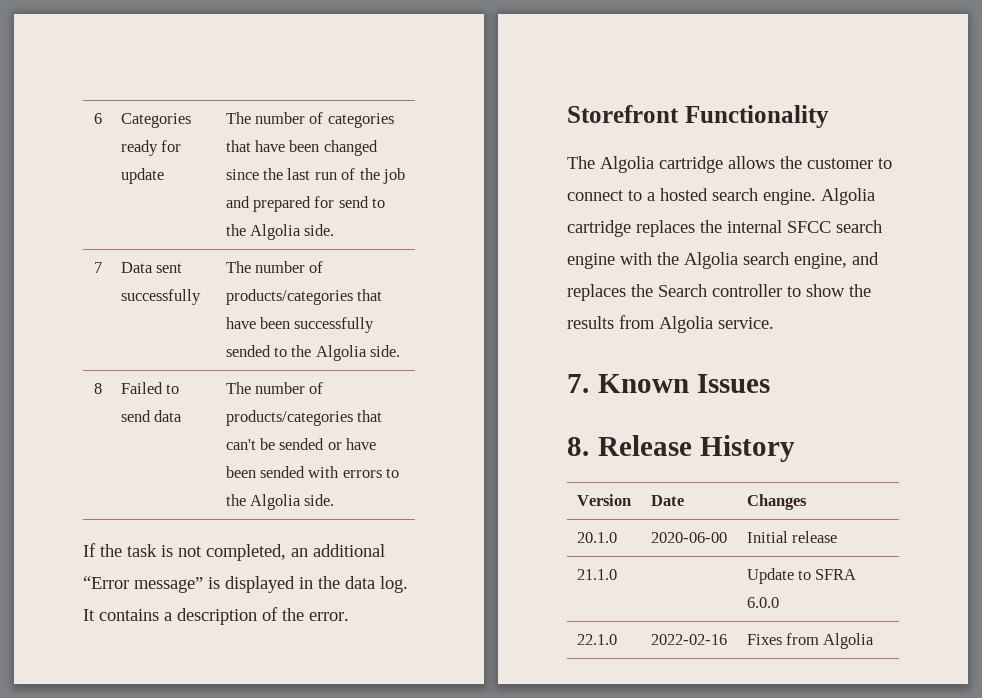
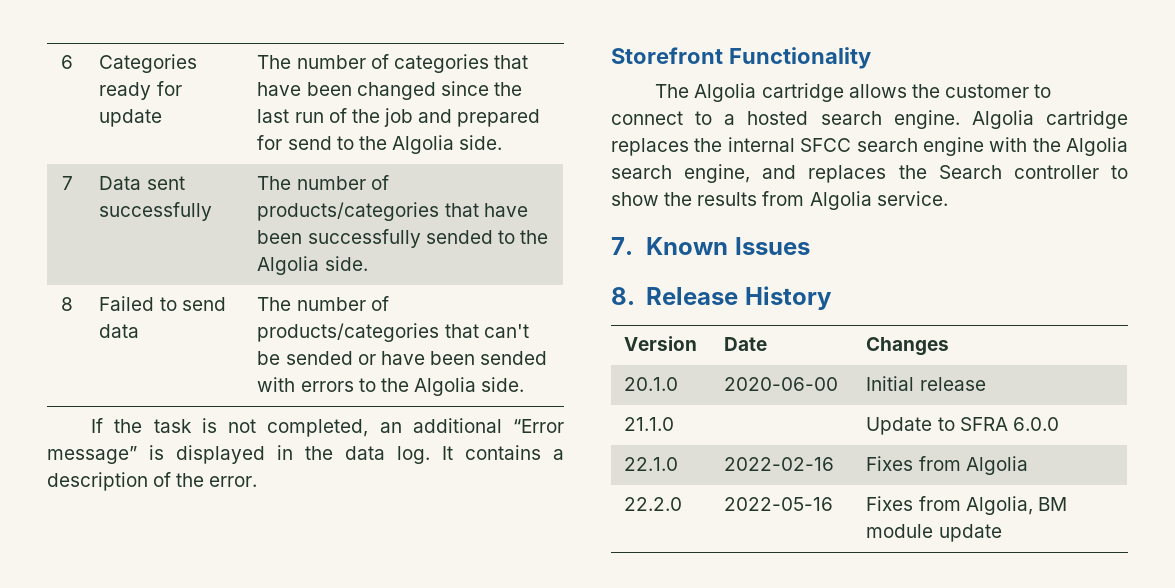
(875, 641) none -> [624,497,683,511] [724,497,834,511] [866,496,1067,515] [866,524,1002,542] // 22.2.0 | 2022-05-16 | Fixes from Algolia, BM module update

